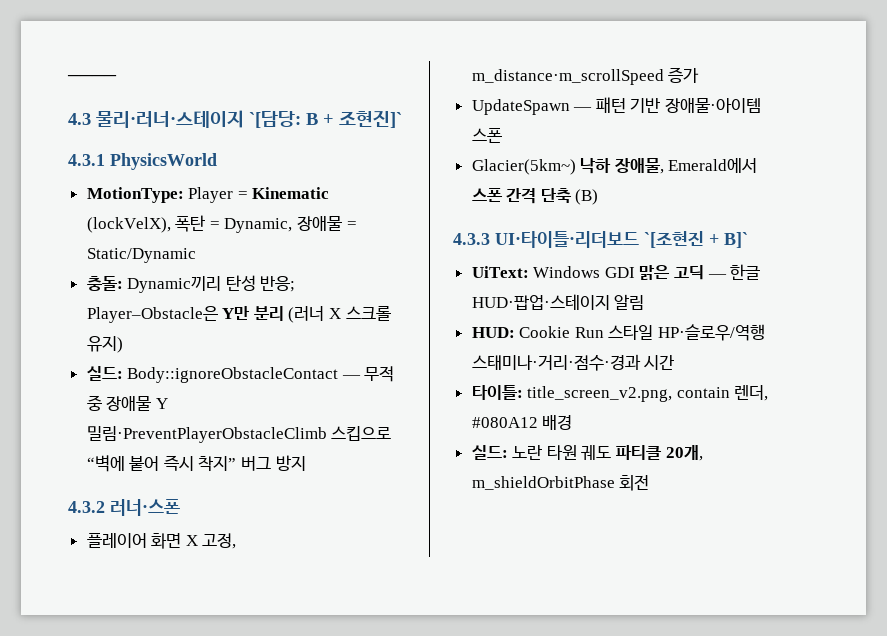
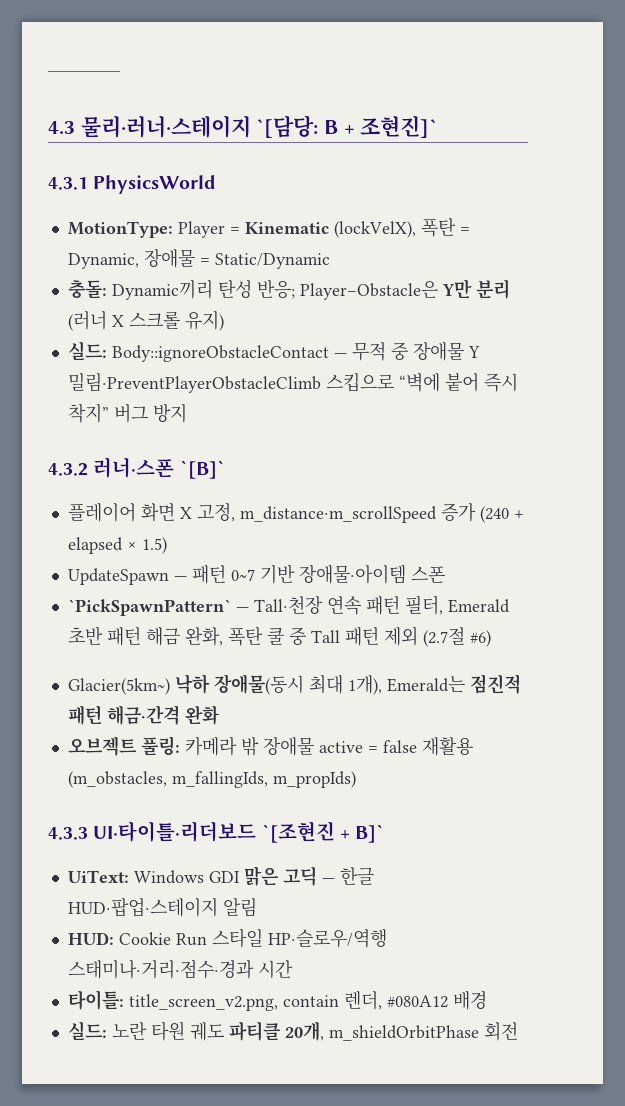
(180, 507) none -> [179,460,225,479] `[B]`
(700, 75) none -> [479,506,524,523] [67,537,167,554] (240 + elapsed × 1.5)
(626, 105) none -> [230,569,255,581] 0~7
[471,158,758,175] [471,188,599,205] Glacier(5km~) 낙하 장애물, Emerald에서 스폰 간격 단축 (B) -> [67,595,510,616] [67,626,491,647] [67,674,521,695] [67,705,220,725] [67,736,473,756] [67,771,356,788] `PickSpawnPattern` — Tall·천장 연속 패턴 필터, Emerald 초반 패턴 해금 완화, 폭탄 쿨 중 Tall 패턴 제외 (2.7절 #6) // Glacier(5km~) 낙하 장애물(동시 최대 1개), Emerald는 점진적 패턴 해금·간격 완화 // 오브젝트 풀링: 카메라 밖 장애물 active = false 재활용 (m_obstacles, m_fallingIds, m_propIds)

